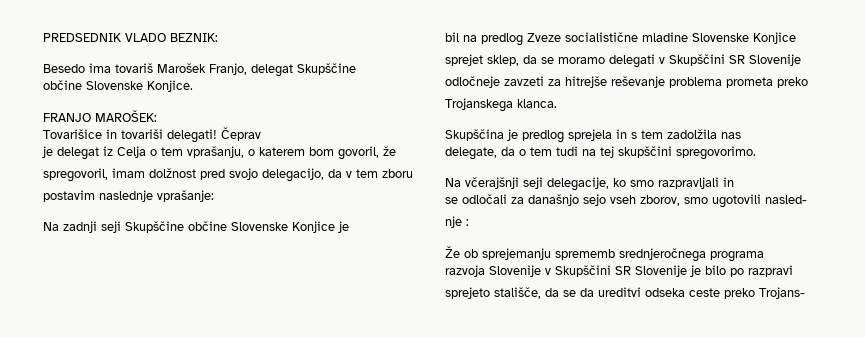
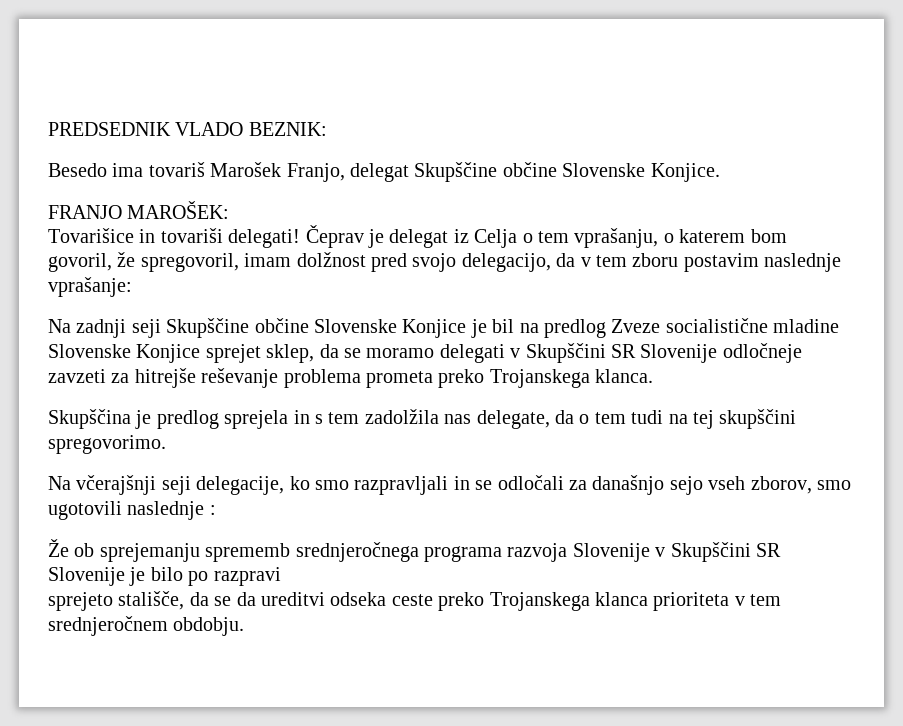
(356, 69) // -> (498, 172) none
(261, 134) // -> (364, 236) none
(396, 151) // -> (136, 259) none
(413, 173) // -> (679, 260) none
(349, 227) // -> (487, 328) none
(796, 38) // -> (201, 353) none
(801, 60) // -> (718, 353) none
(808, 82) // -> (485, 378) none
(741, 135) // -> (472, 419) none
(734, 182) // -> (470, 483) none
[765,195,807,204] [445,216,462,228] nasled- // nje -> [127,501,205,520] naslednje
(764, 256) // -> (502, 554) none
[759,287,805,299] Trojans- -> [489,592,782,611] [48,616,245,636] Trojanskega klanca prioriteta v tem srednjeročnem obdobju.

